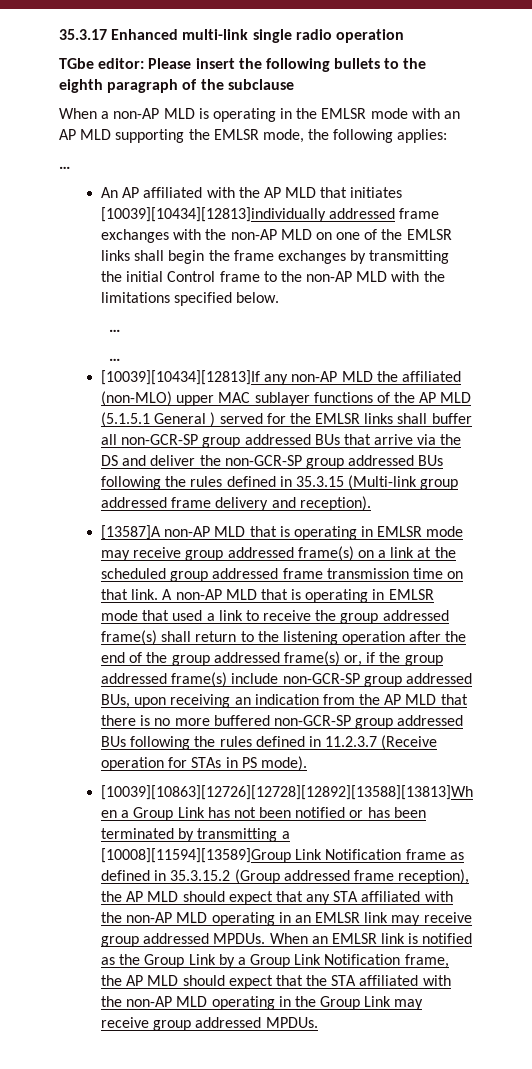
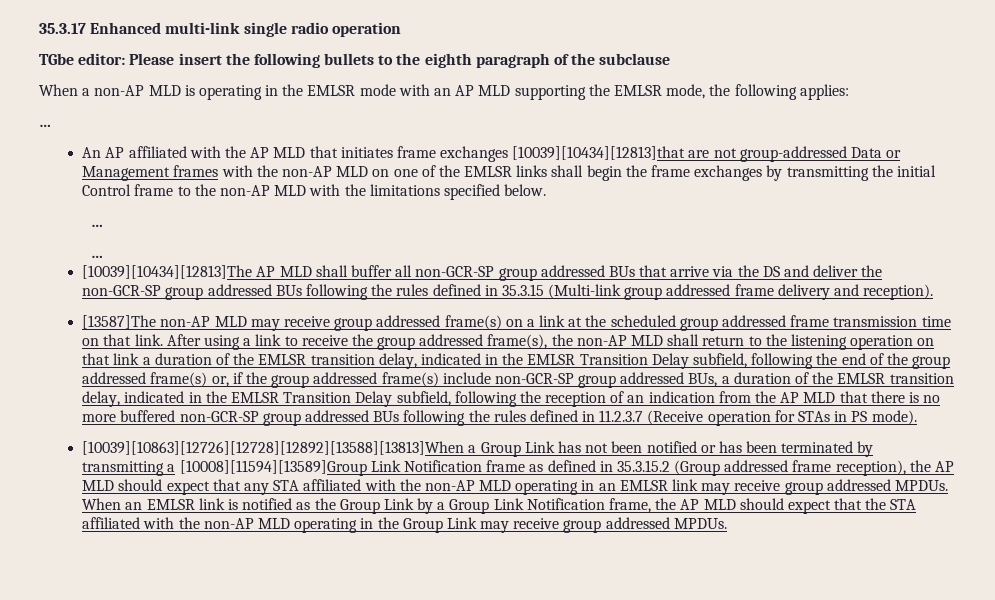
[100,207,440,222] [100,229,169,243] [10039][10434][12813]individually addressed frame exchanges -> [396,146,902,162] [82,165,219,181] frame exchanges [10039][10434][12813]that are not group-addressed Data or Management frames
[100,370,461,385] [100,391,472,406] [100,412,394,427] [10039][10434][12813]If any non-AP MLD the affiliated (non-MLO) upper MAC sublayer functions of the AP MLD (5.1.5.1 General ) served for the EMLSR links -> [82,265,312,279] [10039][10434][12813]The AP MLD
[100,525,464,540] [13587]A non-AP MLD that is operating in EMLSR mode -> [82,315,247,329] [13587]The non-AP MLD
[162,589,434,603] [100,610,203,621] A non-AP MLD that is operating in EMLSR mode that used -> [166,334,240,350] After using
[100,630,157,645] frame(s) -> [487,334,664,349] frame(s), the non-AP MLD
[409,631,442,642] after -> [917,338,935,346] [82,353,814,369] on that link a duration of the EMLSR transition delay, indicated in the EMLSR Transition Delay subfield, following
[134,694,231,708] upon receiving -> [721,372,954,384] [82,391,625,407] a duration of the EMLSR transition delay, indicated in the EMLSR Transition Delay subfield, following the reception of

